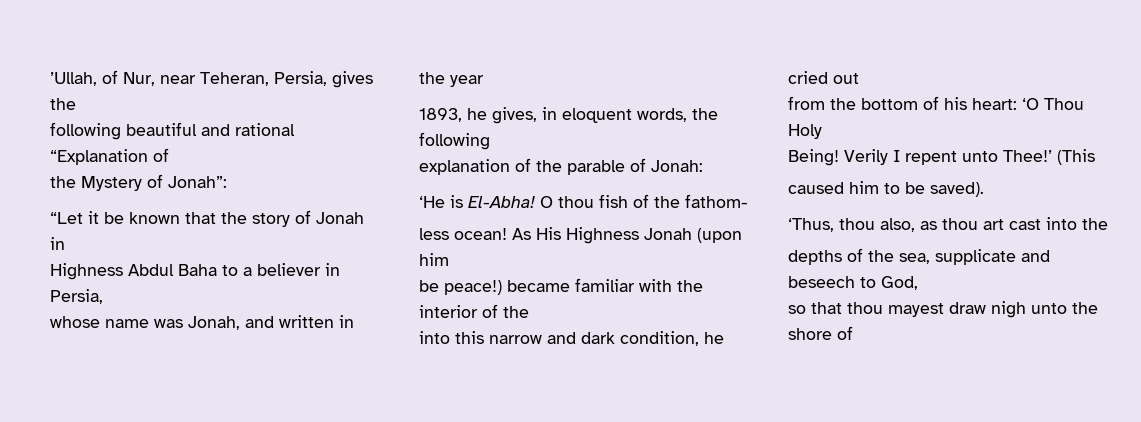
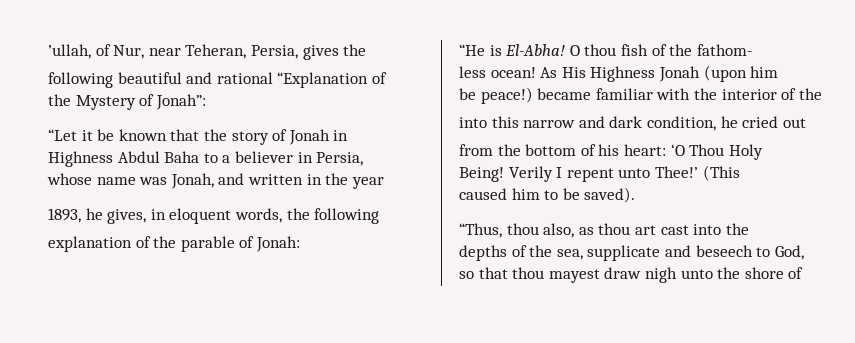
[50,72,97,86] ’Ullah, -> [48,44,91,59] ’ullah,
[419,196,445,208] ‘He -> [459,44,485,56] “He
[788,218,834,232] ‘Thus, -> [459,223,502,238] “Thus,

